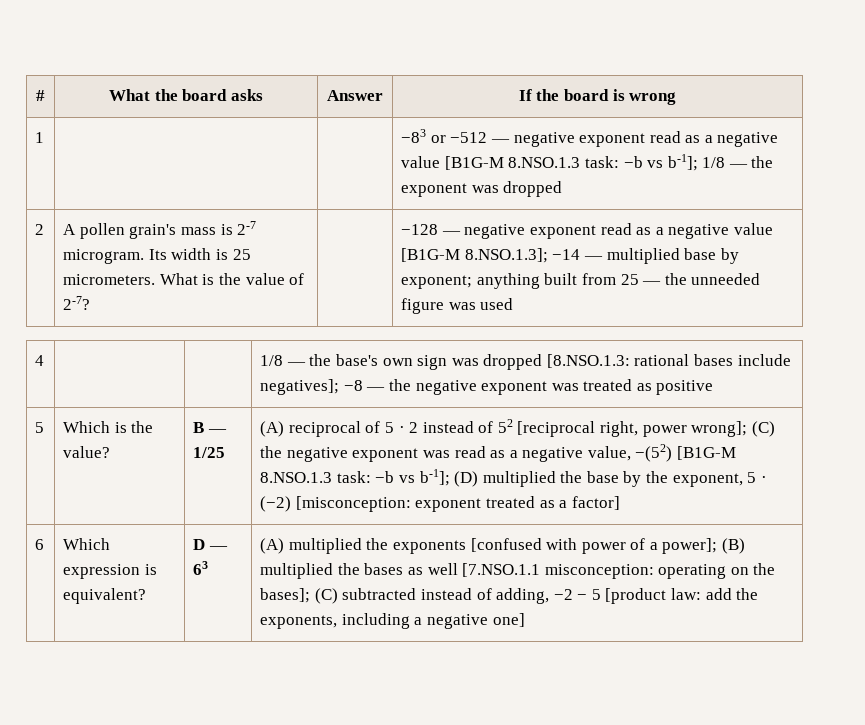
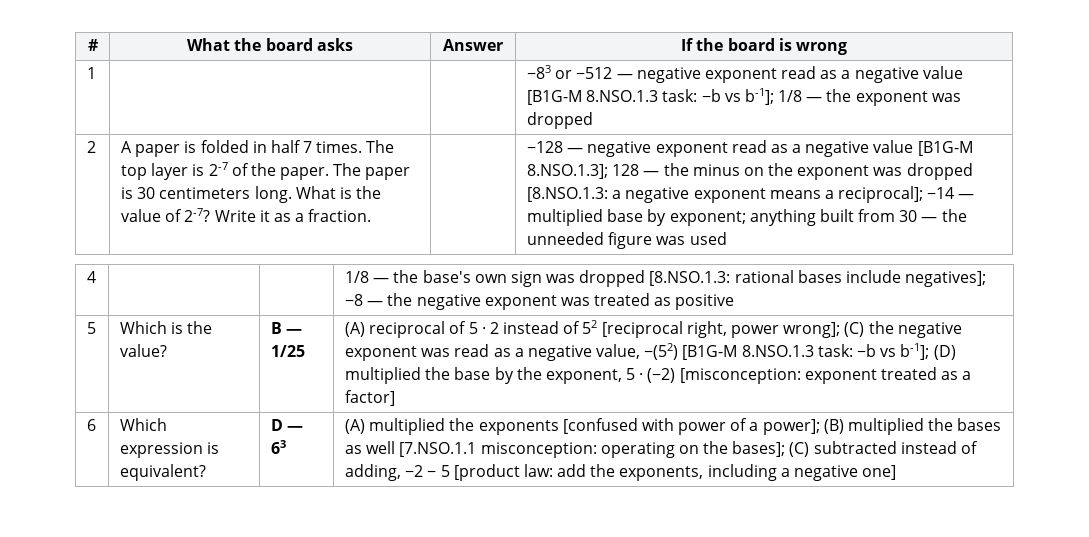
[79,221,257,239] [63,248,251,264] [63,274,156,285] pollen grain's mass is 2-7 microgram. Its width is 25 micrometers. -> [135,140,395,157] [120,162,411,180] [120,186,292,203] paper is folded in half 7 times. The top layer is 2-7 of the paper. The paper is 30 centimeters long.
(91, 303) none -> [214,209,372,222] Write it as a fraction.
(548, 255) none -> [612,163,973,180] [526,186,924,203] 128 — the minus on the exponent was dropped [8.NSO.1.3: a negative exponent means a reciprocal];
[620,274,639,285] 25 -> [899,210,918,222] 30

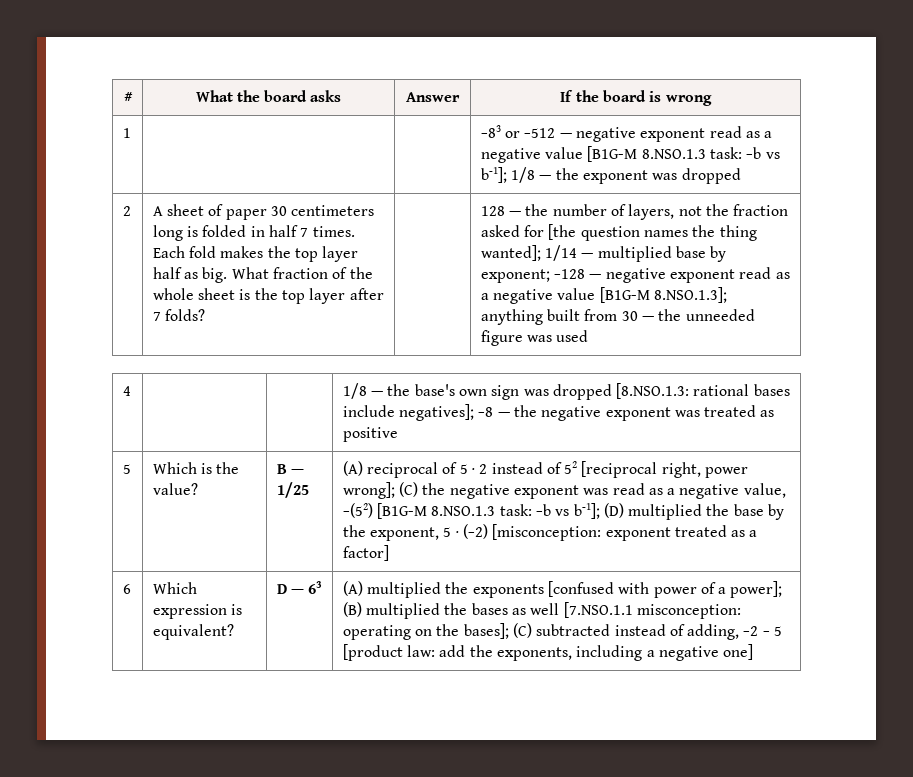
[135,144,181,157] paper -> [166,204,375,220] [152,225,183,241] sheet of paper 30 centimeters long
[366,140,395,153] [120,162,411,180] [120,186,382,203] [120,208,372,222] The top layer is 2-7 of the paper. The paper is 30 centimeters long. What is the value of 2-7? Write it as a fraction. | | -> [152,246,359,262] [152,267,373,283] [152,288,384,304] [152,309,205,321] [480,204,789,220] [480,224,757,241] [480,245,727,262] [480,269,550,283] Each fold makes the top layer half as big. What fraction of the whole sheet is the top layer after 7 folds? | | 128 — the number of layers, not the fraction asked for [the question names the thing wanted]; 1/14 — multiplied base by exponent;
[612,163,973,180] [526,186,975,203] [526,209,746,226] 128 — the minus on the exponent was dropped [8.NSO.1.3: a negative exponent means a reciprocal]; −14 — multiplied base by exponent; -> (727, 295) none

